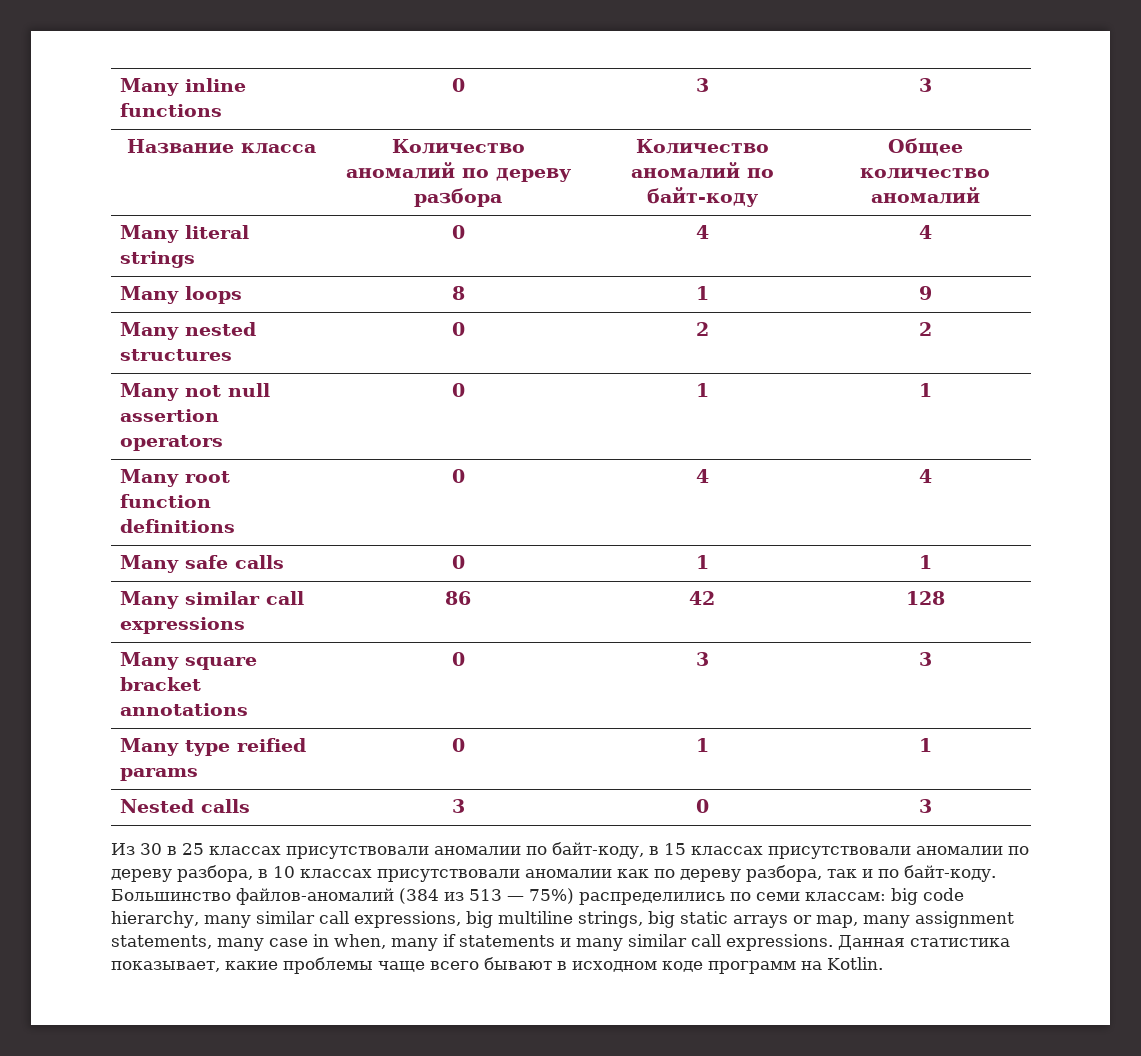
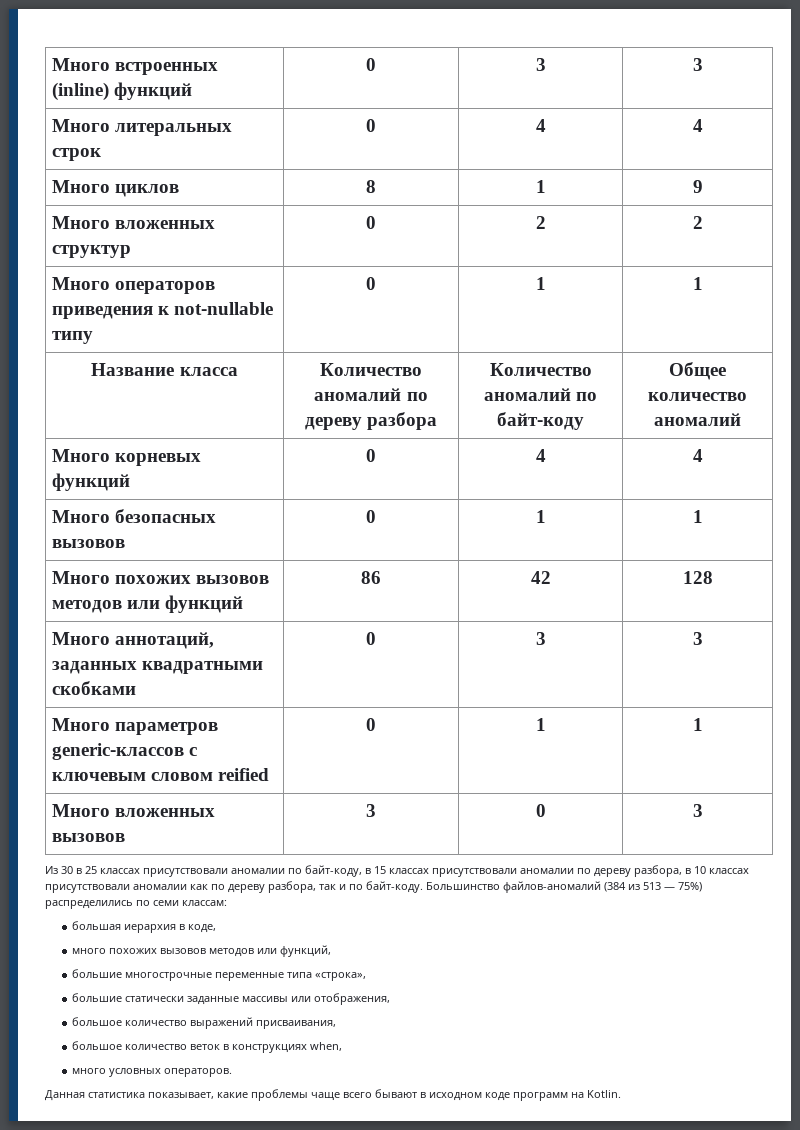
[120,78,247,96] [120,103,223,117] [451,78,465,92] [695,78,709,92] [918,78,932,92] Many inline functions | 0 | 3 | 3 -> [52,58,219,75] [52,82,193,101] [366,58,376,71] [535,58,546,71] [692,58,703,71] [52,119,233,136] [52,148,102,161] [366,119,376,132] [535,119,546,132] [692,119,703,132] [52,180,180,197] [366,180,376,193] [535,180,546,193] [692,180,703,193] [52,216,216,229] [52,245,132,258] [366,216,376,229] [535,216,546,229] [692,216,703,229] [52,277,216,294] [52,302,274,319] [52,331,94,344] [366,277,376,290] [535,277,546,290] [692,277,703,290] Много встроенных (inline) функций | 0 | 3 | 3 // Много литеральных строк | 0 | 4 | 4 // Много циклов | 8 | 1 | 9 // Много вложенных структур | 0 | 2 | 2 // Много операторов приведения к not-nullable типу | 0 | 1 | 1
[120,225,250,243] [120,251,196,268] [451,225,465,239] [695,225,709,239] [918,225,932,239] [120,286,243,304] [451,286,465,300] [695,286,709,300] [918,286,932,300] [120,322,257,340] [120,349,233,361] [451,322,465,336] [695,322,709,336] [918,322,932,336] [120,383,271,401] [120,409,220,422] [120,435,224,451] [451,383,465,397] [695,383,709,397] [918,383,932,397] [120,469,231,487] [120,494,212,508] [120,519,236,533] [451,469,465,483] [695,469,709,483] [918,469,932,483] [120,555,285,573] [451,555,465,569] [695,555,709,569] [918,555,932,569] [120,591,305,609] [120,617,246,634] [445,591,471,605] [689,591,715,605] [905,591,945,605] [120,652,258,670] [120,677,202,691] [120,703,249,716] [451,652,465,666] [695,652,709,666] [918,652,932,666] [120,738,307,756] [120,768,199,781] [451,738,465,752] [695,738,709,752] [918,738,932,752] [120,799,251,813] Many literal strings | 0 | 4 | 4 // Many loops | 8 | 1 | 9 // Many nested structures | 0 | 2 | 2 // Many not null assertion operators | 0 | 1 | 1 // Many root function definitions | 0 | 4 | 4 // Many safe calls | 0 | 1 | 1 // Many similar call expressions | 86 | 42 | 128 // Many square bracket annotations | 0 | 3 | 3 // Many type reified params | 0 | 1 | 1 // Nested calls -> [52,449,202,466] [52,473,131,491] [366,449,376,462] [535,449,546,462] [692,449,703,462] [52,509,217,523] [52,539,126,548] [366,510,376,523] [535,510,546,523] [692,510,703,523] [52,571,270,584] [52,595,244,613] [361,571,381,584] [530,571,551,584] [682,571,713,584] [52,632,215,649] [52,661,264,674] [52,681,137,695] [366,632,376,645] [535,632,546,645] [692,632,703,645] [52,718,219,735] [52,743,198,760] [52,768,270,781] [366,718,376,731] [535,718,546,731] [692,718,703,731] [52,804,216,817] [52,833,126,842] Много корневых функций | 0 | 4 | 4 // Много безопасных вызовов | 0 | 1 | 1 // Много похожих вызовов методов или функций | 86 | 42 | 128 // Много аннотаций, заданных квадратными скобками | 0 | 3 | 3 // Много параметров generic-классов с ключевым словом reified | 0 | 1 | 1 // Много вложенных вызовов
[891,888,964,905] [111,911,1014,928] [111,934,833,951] big code hierarchy, many similar call expressions, big multiline strings, big static arrays or map, many assignment statements, many case in when, many if statements и many similar call expressions. -> [72,921,217,933] [72,945,332,957] [72,969,367,981] [72,993,391,1005] [72,1017,337,1029] [72,1041,343,1053] [72,1068,233,1077] // большая иерархия в коде, // много похожих вызовов методов или функций, // большие многострочные переменные типа «строка», // большие статически заданные массивы или отображения, // большое количество выражений присваивания, // большое количество веток в конструкциях when, // много условных операторов. //

